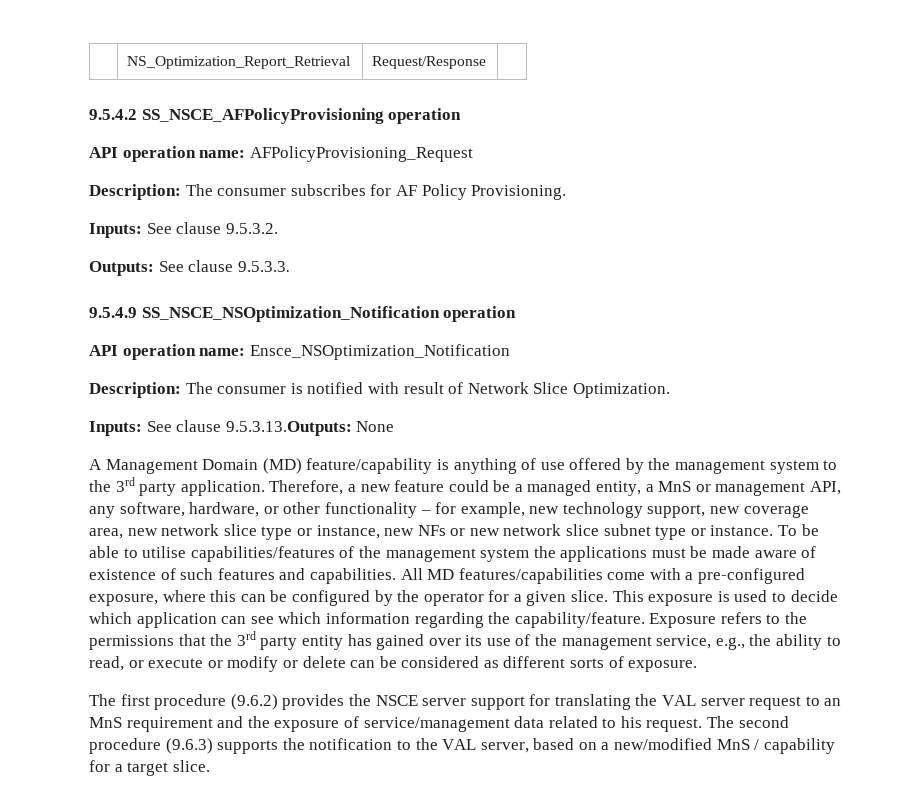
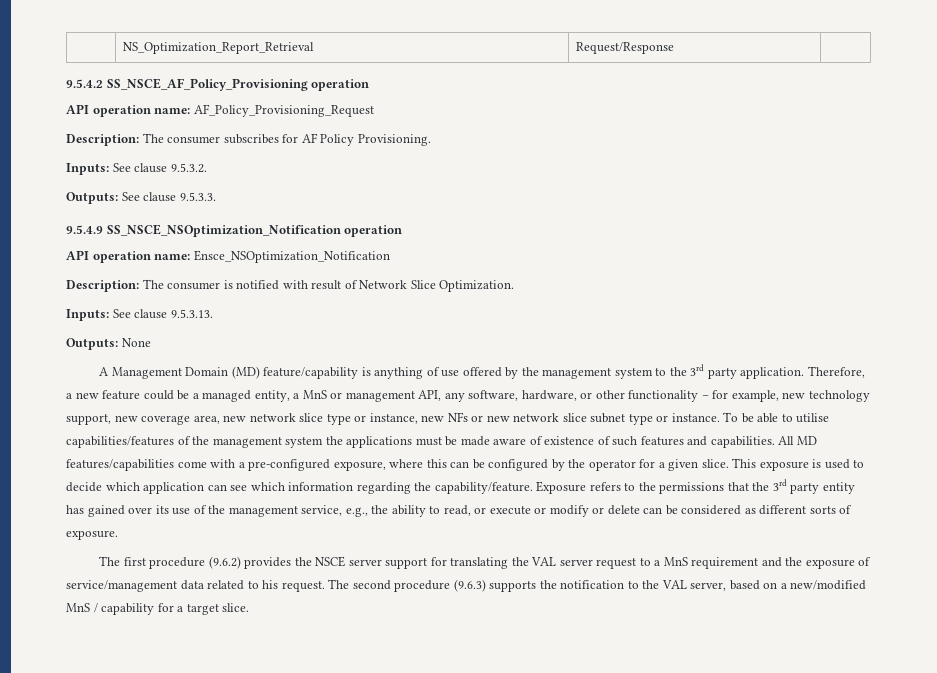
[141,108,462,124] [89,146,473,162] SS_NSCE_AFPolicyProvisioning operation // API operation name: AFPolicyProvisioning_Request -> [106,78,370,91] [66,104,374,117] SS_NSCE_AF_Policy_Provisioning operation // API operation name: AF_Policy_Provisioning_Request
[225,421,352,436] 9.5.3.13.Outputs: -> [170,309,213,318] [66,338,118,350] 9.5.3.13. // Outputs:
[824,698,842,706] an -> [654,560,661,566] a

